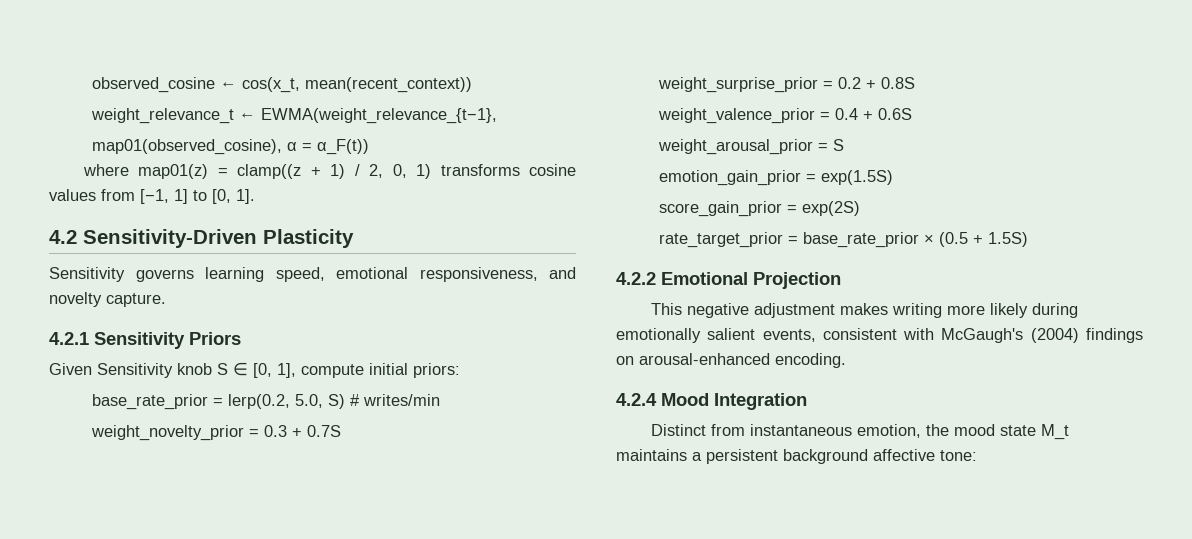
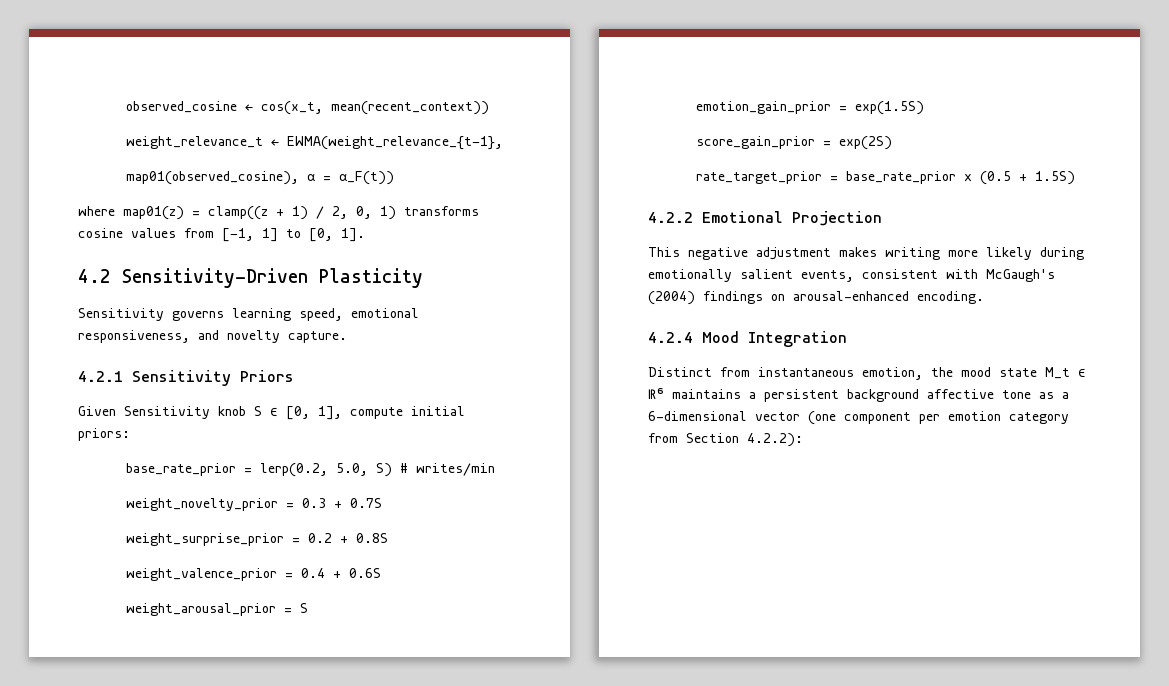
(1069, 432) none -> [1078,368,1086,378] [648,388,664,399] ∈ ℝ⁶
[940,450,977,461] tone: -> [1002,390,1069,399] [648,411,1069,425] [648,433,803,447] tone as a 6-dimensional vector (one component per emotion category from Section 4.2.2):

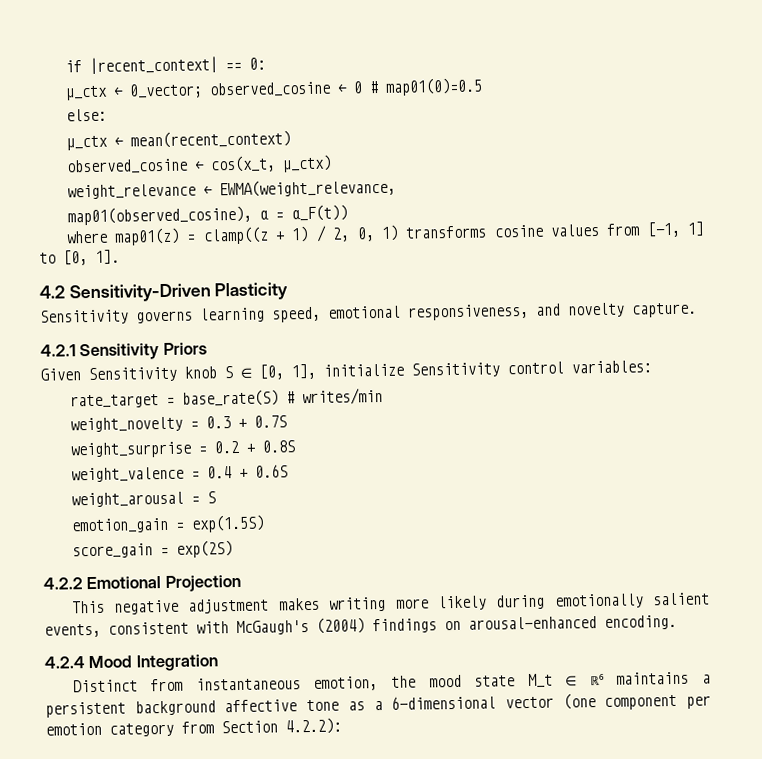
[126,101,490,115] [126,136,504,150] observed_cosine ← cos(x_t, mean(recent_context)) // weight_relevance_t ← EWMA(weight_relevance_{t−1}, -> [64,56,266,75] [64,77,483,101] [65,108,107,122] [65,130,291,151] [65,154,332,175] [66,178,396,200] if |recent_context| == 0: // μ_ctx ← 0_vector; observed_cosine ← 0 # map01(0)=0.5 // else: // μ_ctx ← mean(recent_context) // observed_cosine ← cos(x_t, μ_ctx) // weight_relevance ← EWMA(weight_relevance,
[350,406,465,419] [78,428,130,441] [126,463,393,477] compute initial priors: // base_rate_prior = lerp(0.2, 5.0, S) -> [323,360,652,378] [69,389,279,409] initialize Sensitivity control variables: // rate_target = base_rate(S)
[126,498,279,511] weight_novelty_prior -> [69,416,183,433] weight_novelty
[126,533,285,546] weight_surprise_prior -> [69,441,192,459] weight_surprise
[126,568,278,581] weight_valence_prior -> [70,466,184,483] weight_valence
[126,603,277,616] weight_arousal_prior -> [70,491,184,508] weight_arousal
[696,101,832,114] emotion_gain_prior -> [70,517,169,534] emotion_gain
[696,136,816,149] score_gain_prior -> [71,543,153,559] score_gain
[696,171,1076,185] // rate_target_prior = base_rate_prior × (0.5 + 1.5S) -> (233, 549) none

